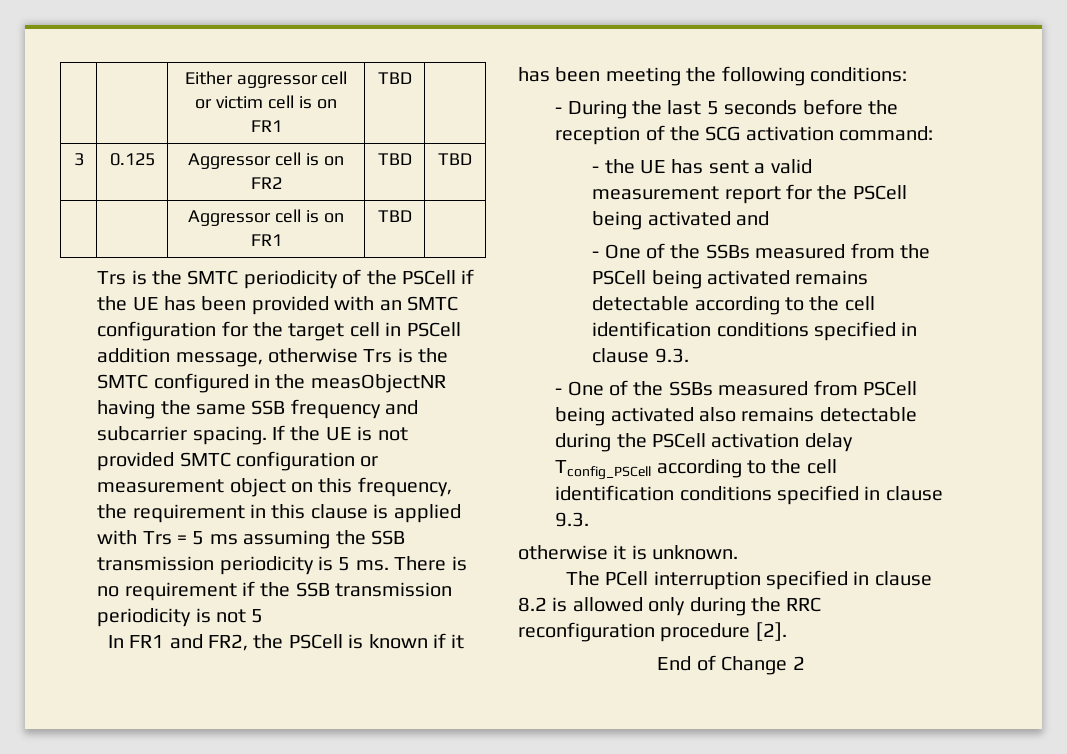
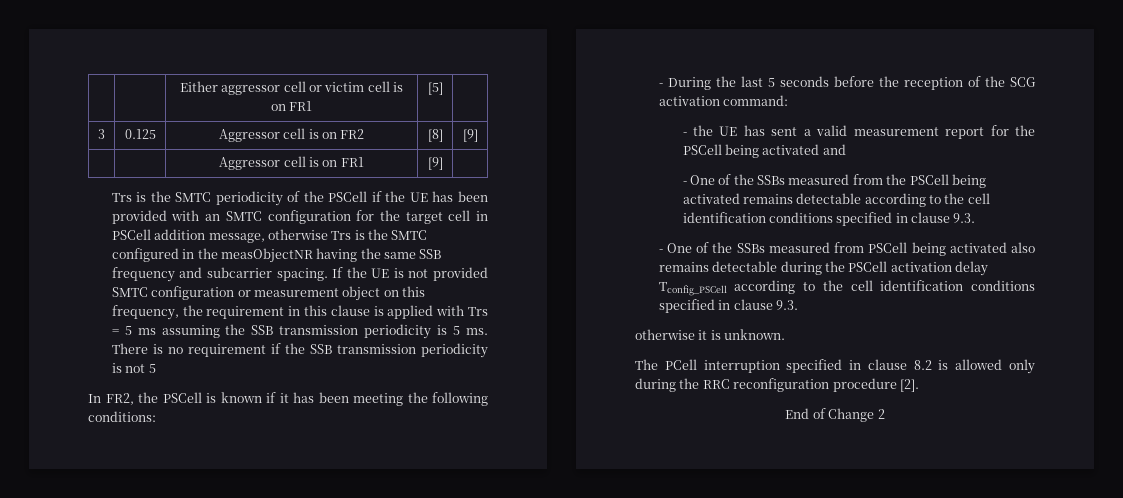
[377,72,412,84] TBD -> [427,82,443,95] [5]
[377,153,412,165] [438,153,472,165] TBD | TBD -> [427,129,443,142] [462,129,478,142] [8] | [9]
[377,210,412,222] TBD -> [427,157,443,170] [9]
[129,634,203,649] FR1 and -> (101, 398) none

